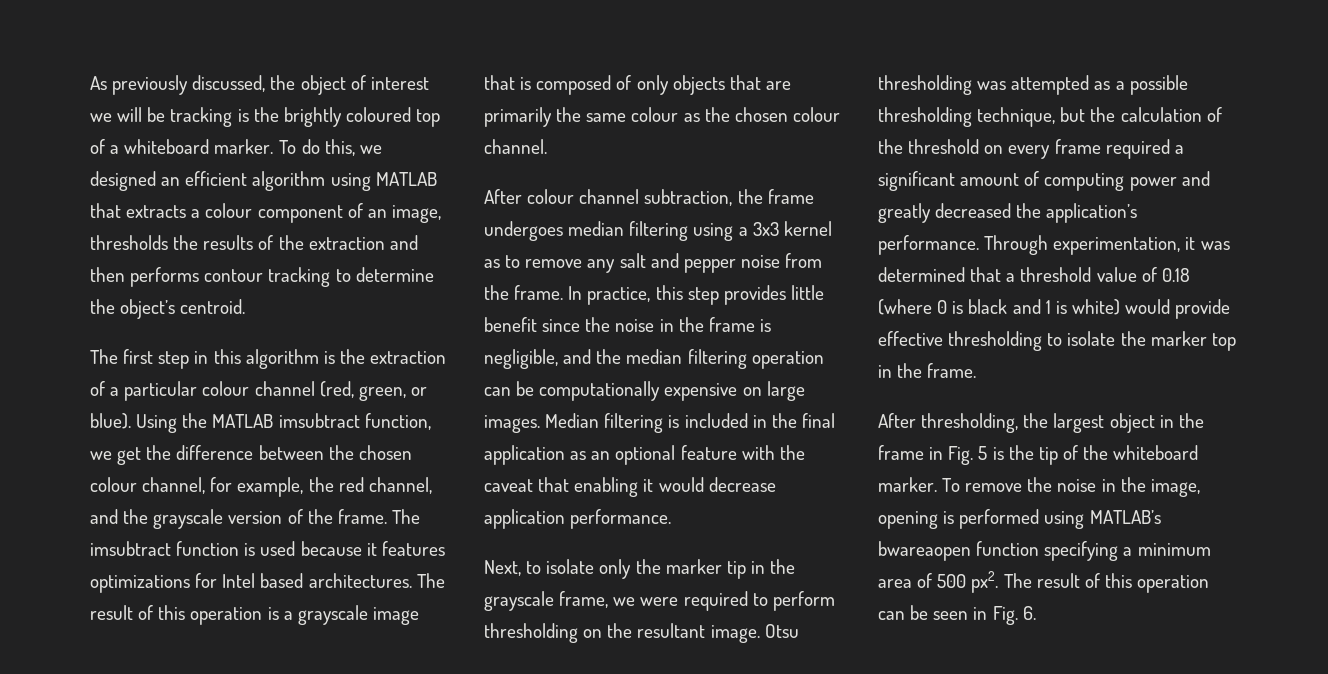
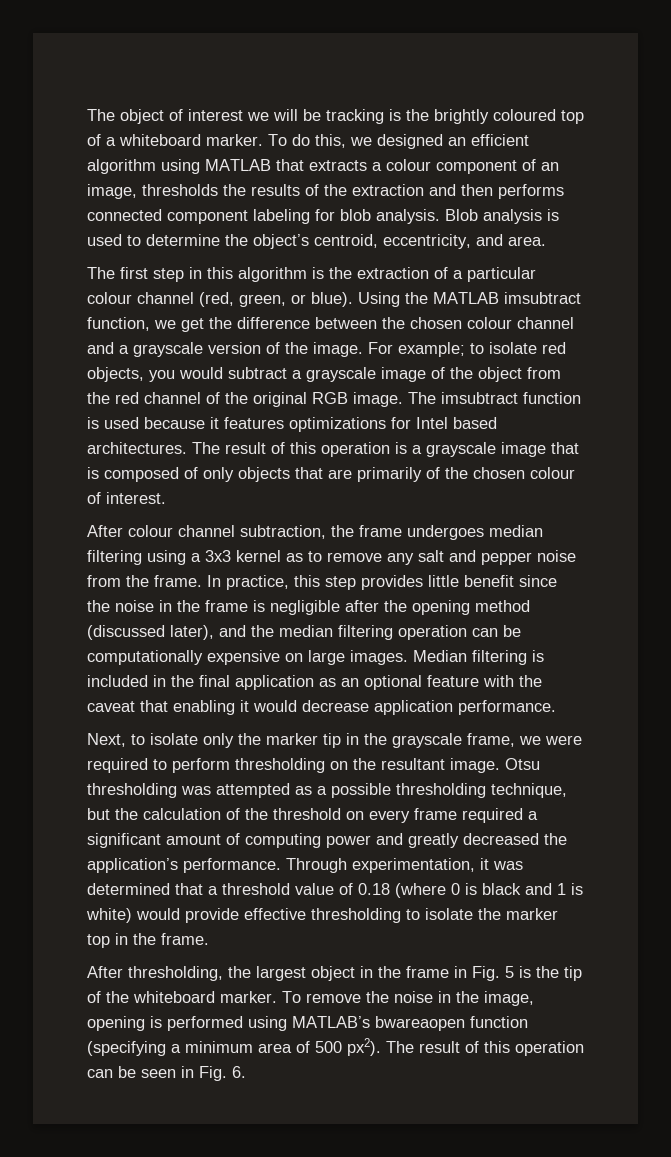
[90,75,296,95] As previously discussed, the -> [87,109,115,121] The
[204,267,434,287] [90,299,246,319] contour tracking to determine the object’s centroid. -> [87,209,559,224] [87,234,546,249] connected component labeling for blob analysis. Blob analysis is used to determine the object’s centroid, eccentricity, and area.
[142,477,432,497] [90,509,387,529] channel, for example, the red channel, and the grayscale version of the frame. -> [517,317,574,329] [87,342,566,357] [87,367,561,382] [87,392,403,407] channel and a grayscale version of the image. For example; to isolate red objects, you would subtract a grayscale image of the object from the red channel of the original RGB image.
[556,107,840,122] [484,139,547,154] the same colour as the chosen colour channel. -> [426,467,575,479] [87,492,166,504] of the chosen colour of interest.
[484,349,558,369] negligible, -> [270,600,530,615] [87,625,214,640] negligible after the opening method (discussed later),
[1044,541,1119,561] specifying -> [87,1041,166,1056] (specifying
[971,571,999,593] px2. -> [347,1038,381,1056] px2).

